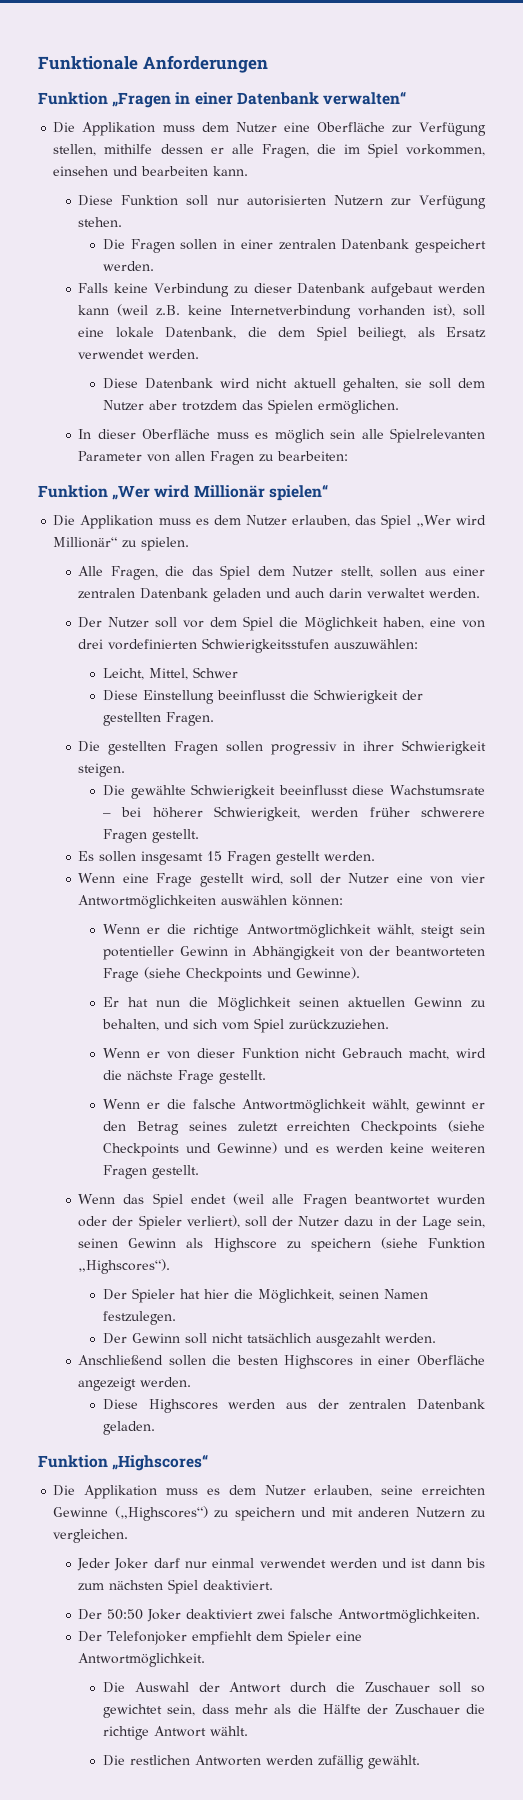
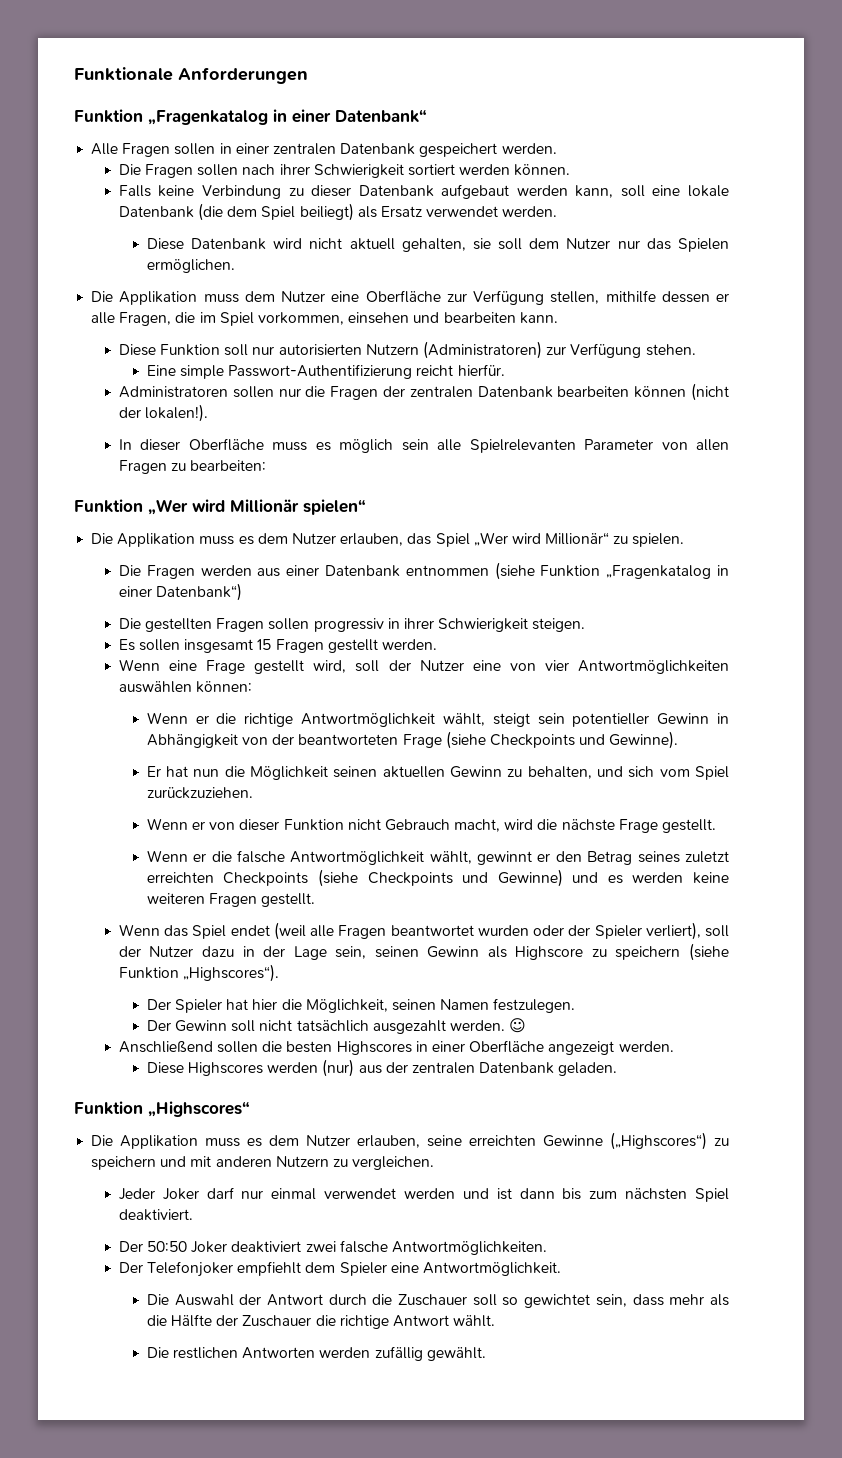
[112,91,406,108] „Fragen in einer Datenbank verwalten“ -> [148,109,427,125] [91,143,557,157] [118,164,571,178] [118,184,729,199] [118,203,558,221] [146,238,729,252] [146,259,235,273] „Fragenkatalog in einer Datenbank“ // Alle Fragen sollen in einer zentralen Datenbank gespeichert werden. // Die Fragen sollen nach ihrer Schwierigkeit sortiert werden können. // Falls keine Verbindung zu dieser Datenbank aufgebaut werden kann, soll eine lokale Datenbank (die dem Spiel beiliegt) als Ersatz verwendet werden. // Diese Datenbank wird nicht aktuell gehalten, sie soll dem Nutzer nur das Spielen ermöglichen.
(383, 200) none -> [423,341,543,359] (Administratoren)
[103,239,487,253] [103,261,155,271] [78,283,485,297] [78,304,485,319] [78,326,486,341] [78,349,200,359] [103,378,485,392] [103,399,400,414] Die Fragen sollen in einer zentralen Datenbank gespeichert werden. // Falls keine Verbindung zu dieser Datenbank aufgebaut werden kann (weil z.B. keine Internetverbindung vorhanden ist), soll eine lokale Datenbank, die dem Spiel beiliegt, als Ersatz verwendet werden. // Diese Datenbank wird nicht aktuell gehalten, sie soll dem Nutzer aber trotzdem das Spielen ermöglichen. -> [146,364,505,379] [118,383,729,401] [118,404,209,422] Eine simple Passwort-Authentifizierung reicht hierfür. // Administratoren sollen nur die Fragen der zentralen Datenbank bearbeiten können (nicht der lokalen!).
[78,565,486,580] [78,588,481,602] [78,616,486,631] [78,638,419,653] [103,667,239,680] [103,689,424,704] [103,712,215,726] Alle Fragen, die das Spiel dem Nutzer stellt, sollen aus einer zentralen Datenbank geladen und auch darin verwaltet werden. // Der Nutzer soll vor dem Spiel die Möglichkeit haben, eine von drei vordefinierten Schwierigkeitsstufen auszuwählen: // Leicht, Mittel, Schwer // Diese Einstellung beeinflusst die Schwierigkeit der gestellten Fragen. -> [118,562,729,580] [118,583,243,601] Die Fragen werden aus einer Datenbank entnommen (siehe Funktion „Fragenkatalog in einer Datenbank“)
[103,784,486,799] [103,806,486,821] [103,829,200,843] // Die gewählte Schwierigkeit beeinflusst diese Wachstumsrate – bei höherer Schwierigkeit, werden früher schwerere Fragen gestellt. -> (586, 625) none
(437, 1338) none -> [509,1018,527,1033] ☺
(276, 1404) none -> [322,1059,355,1077] (nur)

